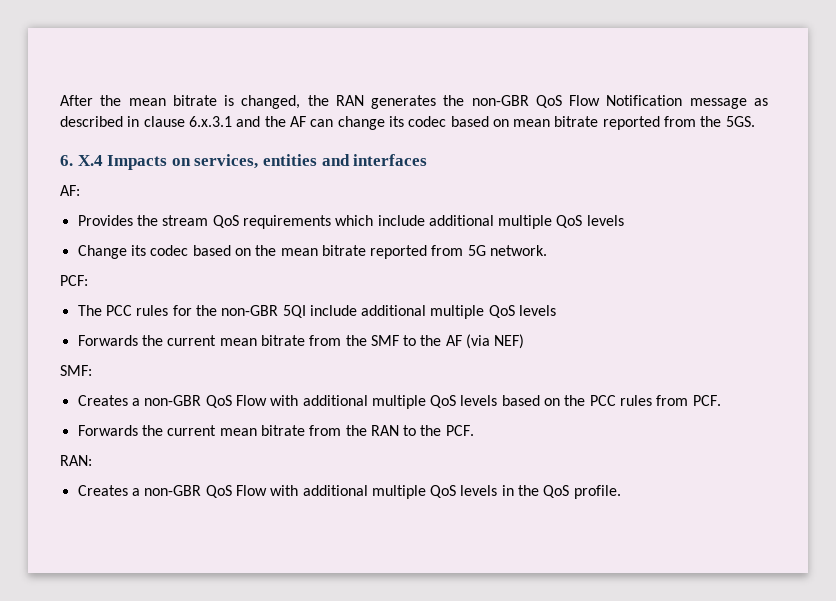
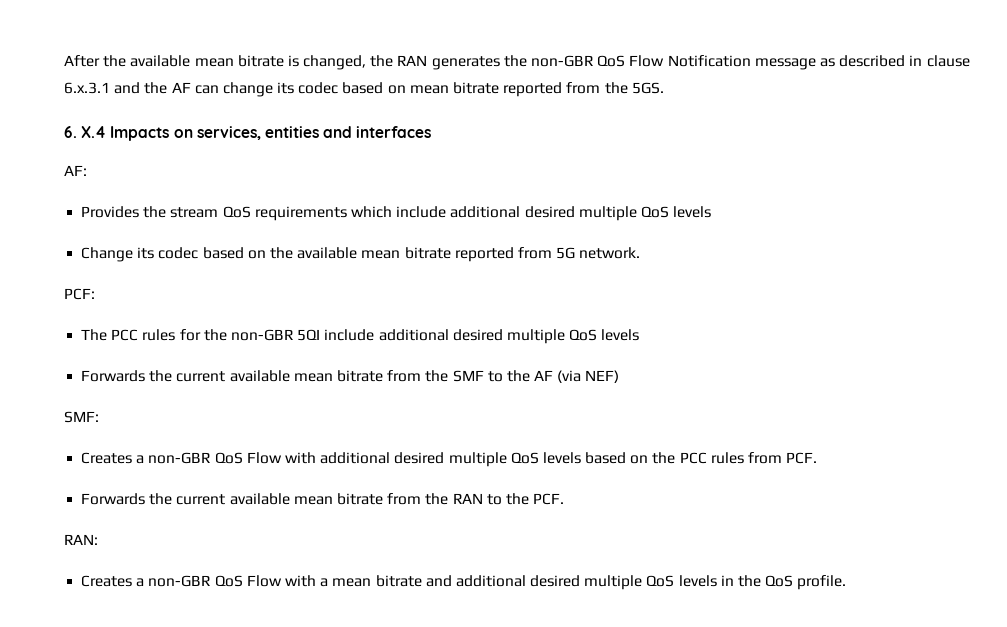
(122, 100) none -> [130,55,191,67] available
(494, 220) none -> [524,206,575,218] desired
(277, 250) none -> [297,247,358,259] available
(427, 310) none -> [452,329,503,341] desired
(217, 340) none -> [229,370,290,382] available
(368, 400) none -> [394,452,445,464] desired
(217, 430) none -> [229,493,290,505] available
[302,485,368,496] additional -> [320,575,581,587] a mean bitrate and additional desired

